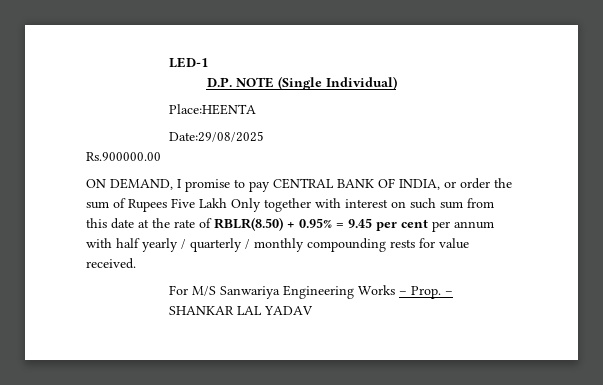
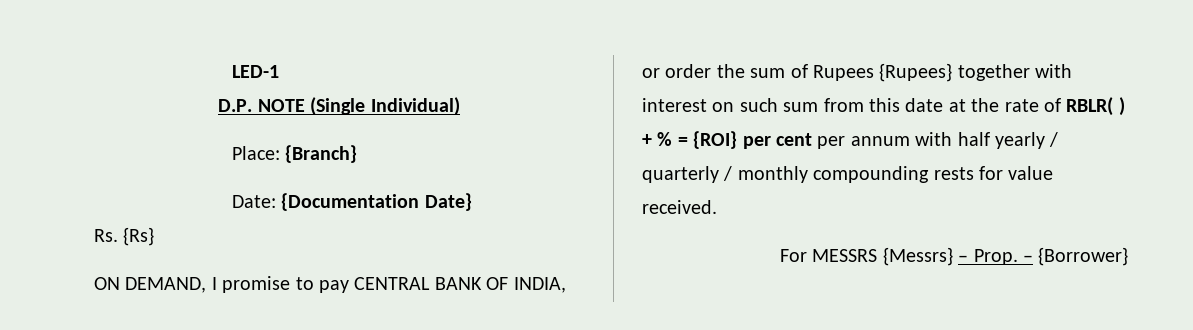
[168,104,256,115] [168,131,264,142] [86,152,161,161] Place:HEENTA // Date:29/08/2025 // Rs.900000.00 -> [231,145,358,163] [231,193,472,211] [94,227,155,246] Place: {Branch} // Date: {Documentation Date} // Rs. {Rs}
[171,198,261,212] Five Lakh Only -> [879,63,953,82] {Rupees}
[214,217,372,231] RBLR(8.50) + 0.95% = 9.45 -> [1066,97,1125,116] [642,131,738,149] RBLR( ) + % = {ROI}
[191,285,453,299] [168,306,313,315] M/S Sanwariya Engineering Works – Prop. – SHANKAR LAL YADAV -> [812,247,1129,266] MESSRS {Messrs} – Prop. – {Borrower}

